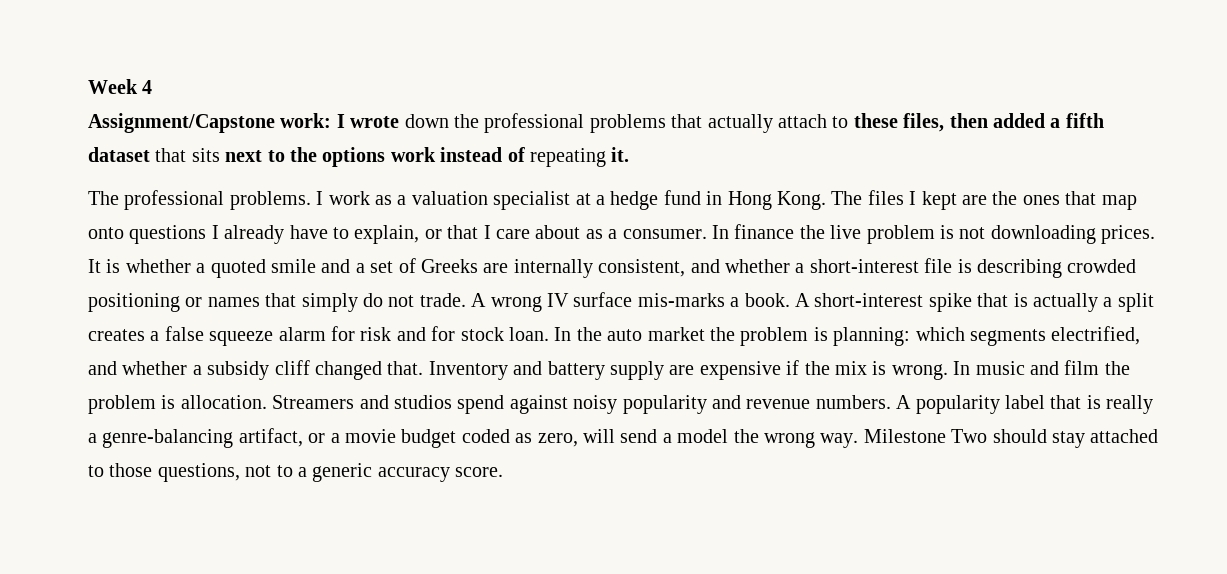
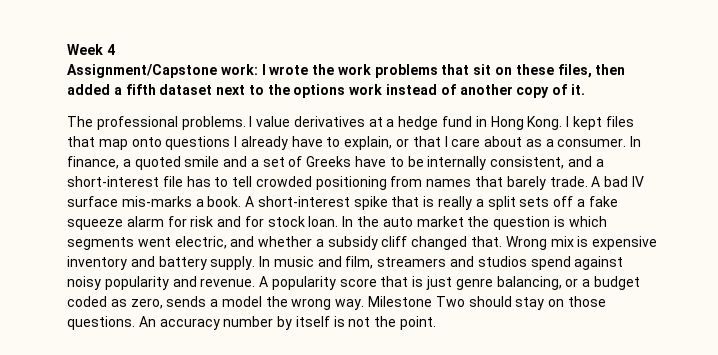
[404,113,849,133] down the professional problems that actually attach to -> [312,64,513,78] the work problems that sit on
[155,148,220,162] that sits -> (213, 89) none
[530,148,606,167] repeating -> [459,84,568,98] another copy of
[328,191,571,210] work as a valuation specialist -> [256,116,365,127] value derivatives
[831,190,1060,210] The files I kept are the ones -> [566,116,634,130] I kept files
[734,224,1156,244] [88,259,191,273] finance the live problem is not downloading prices. It is whether -> [67,156,119,169] finance,
[483,263,509,273] are -> [355,156,424,167] have to be
[724,259,790,273] whether -> (592, 161) none
[957,259,1062,278] is describing -> [186,176,253,187] has to tell
[185,297,203,307] or -> [390,176,423,187] from
[301,293,415,312] simply do not -> [506,176,546,190] barely
[490,296,542,312] wrong -> [604,176,629,187] bad
[1032,293,1098,312] actually -> [438,196,473,210] really
[88,326,204,341] creates a false -> [519,196,618,207] sets off a fake
[740,326,1141,346] problem is planning: which segments electrified, -> [493,216,607,230] [67,236,227,250] question is which segments went electric,
[428,360,1130,380] [88,395,355,414] Inventory and battery supply are expensive if the mix is wrong. In music and film the problem is allocation. Streamers -> [505,236,658,250] [67,256,447,270] Wrong mix is expensive inventory and battery supply. In music and film, streamers
[746,395,891,409] revenue numbers. -> [200,278,256,287] revenue.
[1004,395,1154,414] [88,428,303,448] label that is really a genre-balancing artifact, -> [339,276,562,290] score that is just genre balancing,
[345,429,396,443] movie -> (591, 283) none
[582,429,658,443] will send -> [166,296,207,307] sends
[1090,429,1159,443] [88,463,504,482] attached to those questions, not to a generic accuracy score. -> [548,296,606,307] [67,316,437,330] on those questions. An accuracy number by itself is not the point.

